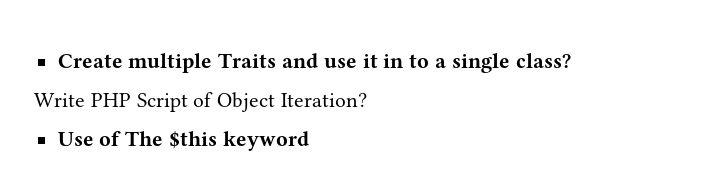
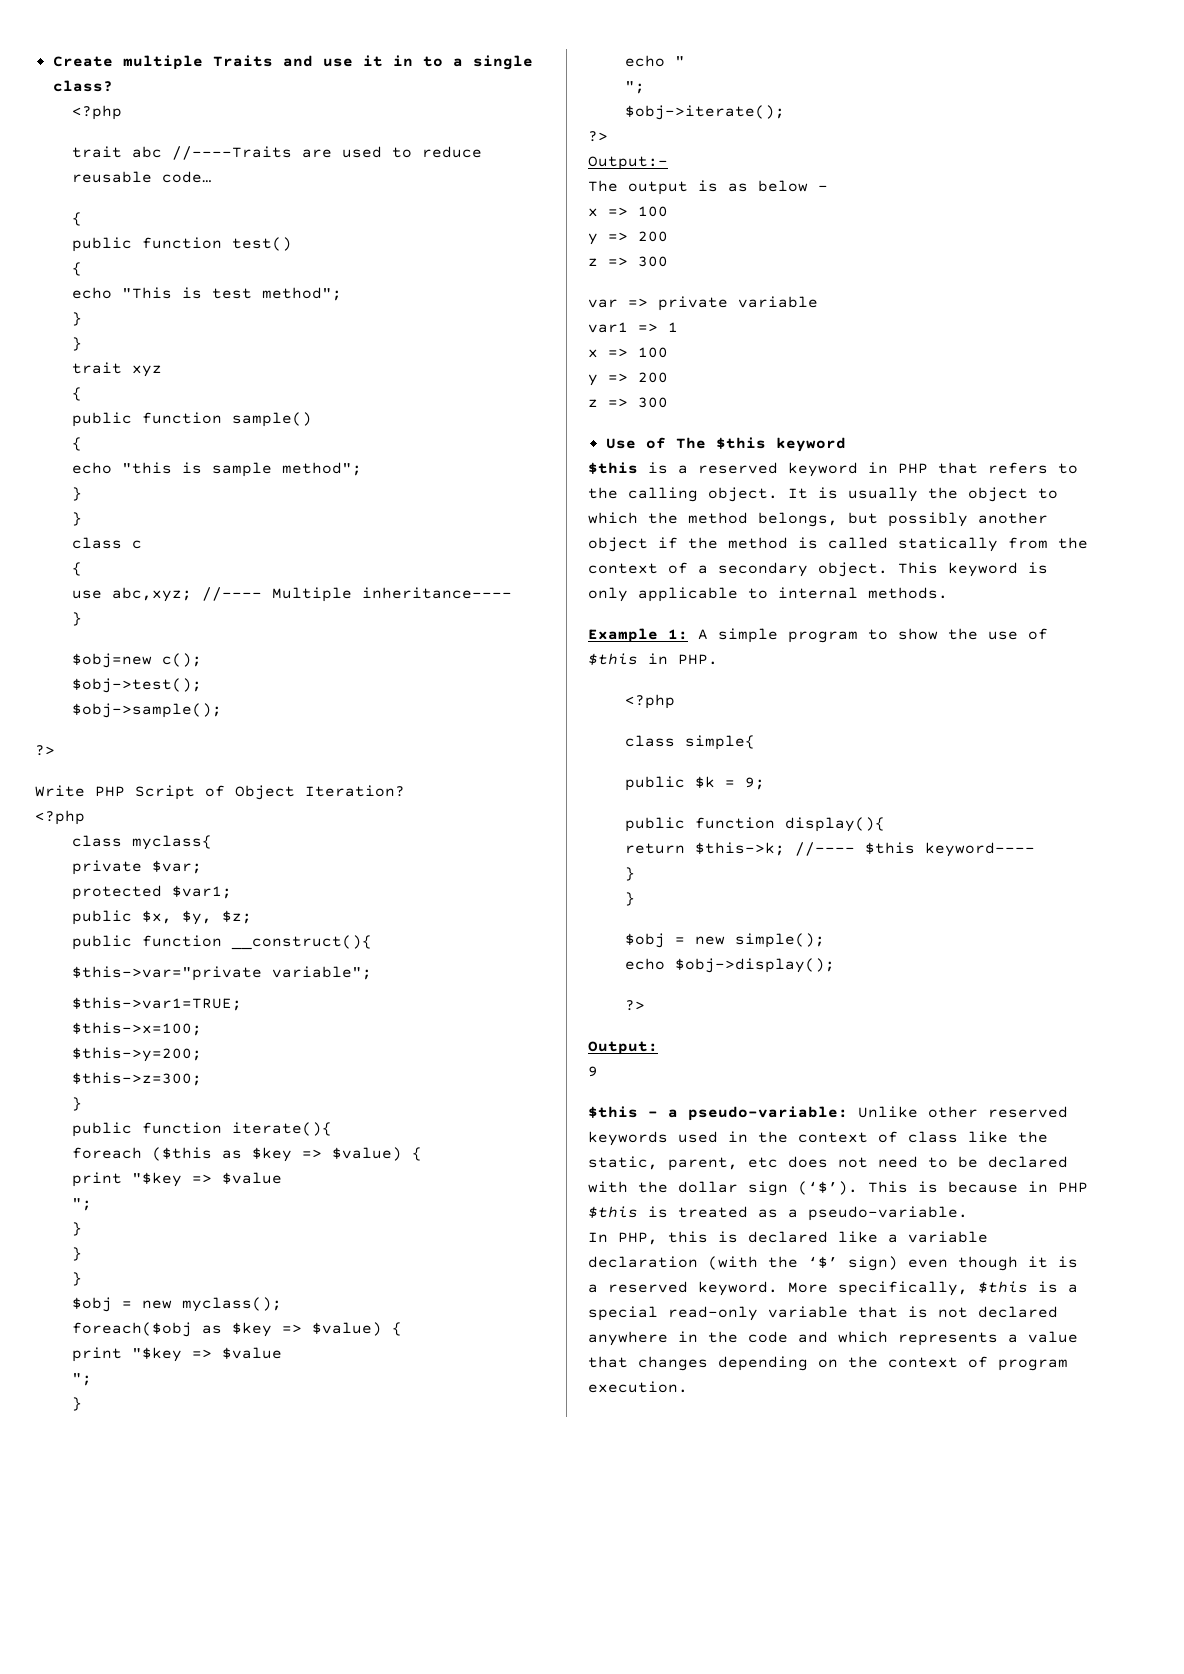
(571, 60) none -> [71,105,122,120] [71,146,482,160] [71,171,212,183] [71,212,82,226] [71,237,292,252] [71,262,82,276] [71,287,342,301] [71,312,82,326] [71,337,82,351] [71,362,162,377] [71,387,82,401] [71,412,312,427] [71,437,82,451] [71,462,362,477] [71,487,82,501] [71,512,82,526] [71,537,142,549] [71,562,82,576] [71,587,512,602] [71,612,82,626] [71,653,202,668] [71,678,202,693] [71,703,222,718] [35,745,55,756] // <?php // trait abc //----Traits are used to reduce reusable code… // { // public function test() // { // echo "This is test method"; // } // } // trait xyz // { // public function sample() // { // echo "this is sample method"; // } // } // class c // { // use abc,xyz; //---- Multiple inheritance---- // } // $obj=new c(); // $obj->test(); // $obj->sample(); // ?>
(368, 100) none -> [35,810,85,825] [71,835,212,850] [71,860,202,875] [71,885,232,900] [71,910,252,925] [71,935,372,950] [71,966,372,981] [71,997,242,1011] [71,1022,202,1036] [71,1047,202,1062] [71,1072,202,1086] [71,1097,82,1111] [71,1122,332,1137] [71,1147,422,1162] [71,1172,282,1187] [71,1198,92,1211] [71,1222,82,1236] [71,1247,82,1261] [71,1272,82,1286] [71,1297,282,1312] [71,1322,402,1337] [71,1347,282,1362] [71,1373,92,1386] [71,1397,82,1411] [624,55,685,67] [624,81,645,94] [624,105,785,120] [588,131,608,142] [588,156,668,170] [588,180,828,195] [588,206,668,217] [588,231,668,245] [588,256,668,267] [588,296,818,311] [588,322,678,333] [588,347,668,358] [588,372,668,386] [588,397,668,408] // <?php // class myclass{ // private $var; // protected $var1; // public $x, $y, $z; // public function __construct(){ // $this->var="private variable"; // $this->var1=TRUE; // $this->x=100; // $this->y=200; // $this->z=300; // } // public function iterate(){ // foreach ($this as $key => $value) { // print "$key => $value // "; // } // } // } // $obj = new myclass(); // foreach($obj as $key => $value) { // print "$key => $value // "; // } // echo " // "; // $obj->iterate(); // ?> // Output:- // The output is as below − // x => 100 // y => 200 // z => 300 // var => private variable // var1 => 1 // x => 100 // y => 200 // z => 300
(309, 141) none -> [588,462,1078,477] [588,487,1058,502] [588,512,1048,527] [588,537,1088,552] [588,562,1048,577] [588,587,948,602] [588,628,1048,643] [588,653,718,665] [624,694,675,709] [624,735,755,750] [624,776,765,791] [624,817,885,832] [624,842,1035,857] [624,867,635,881] [624,892,635,906] [624,933,825,948] [624,958,835,973] [624,1000,645,1011] [588,1041,658,1055] [588,1066,598,1077] [588,1106,1068,1121] [588,1131,1048,1146] [588,1156,1068,1171] [588,1181,1088,1196] [588,1206,968,1221] [588,1231,988,1245] [588,1256,1078,1271] [588,1281,1078,1296] [588,1306,1058,1321] [588,1331,1078,1346] [588,1356,1068,1371] [588,1381,688,1393] // $this is a reserved keyword in PHP that refers to the calling object. It is usually the object to which the method belongs, but possibly another object if the method is called statically from the context of a secondary object. This keyword is only applicable to internal methods. // Example 1: A simple program to show the use of $this in PHP. // <?php // class simple{ // public $k = 9; // public function display(){ // return $this->k; //---- $this keyword---- // } // } // $obj = new simple(); // echo $obj->display(); // ?> // Output: // 9 // $this – a pseudo-variable: Unlike other reserved keywords used in the context of class like the static, parent, etc does not need to be declared with the dollar sign (‘$’). This is because in PHP $this is treated as a pseudo-variable. // In PHP, this is declared like a variable declaration (with the ‘$’ sign) even though it is a reserved keyword. More specifically, $this is a special read-only variable that is not declared anywhere in the code and which represents a value that changes depending on the context of program execution.

